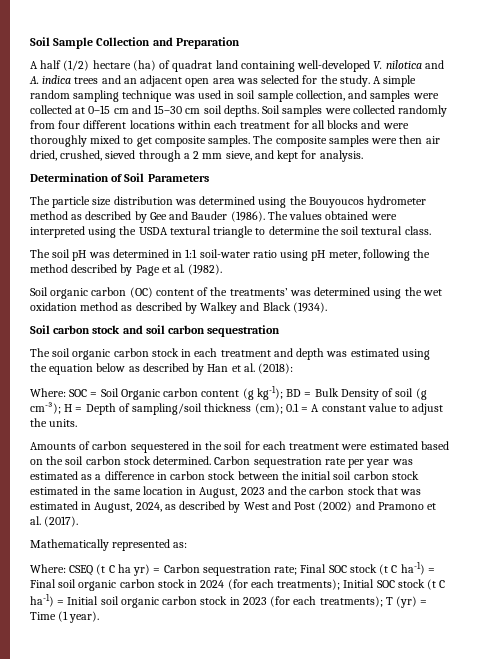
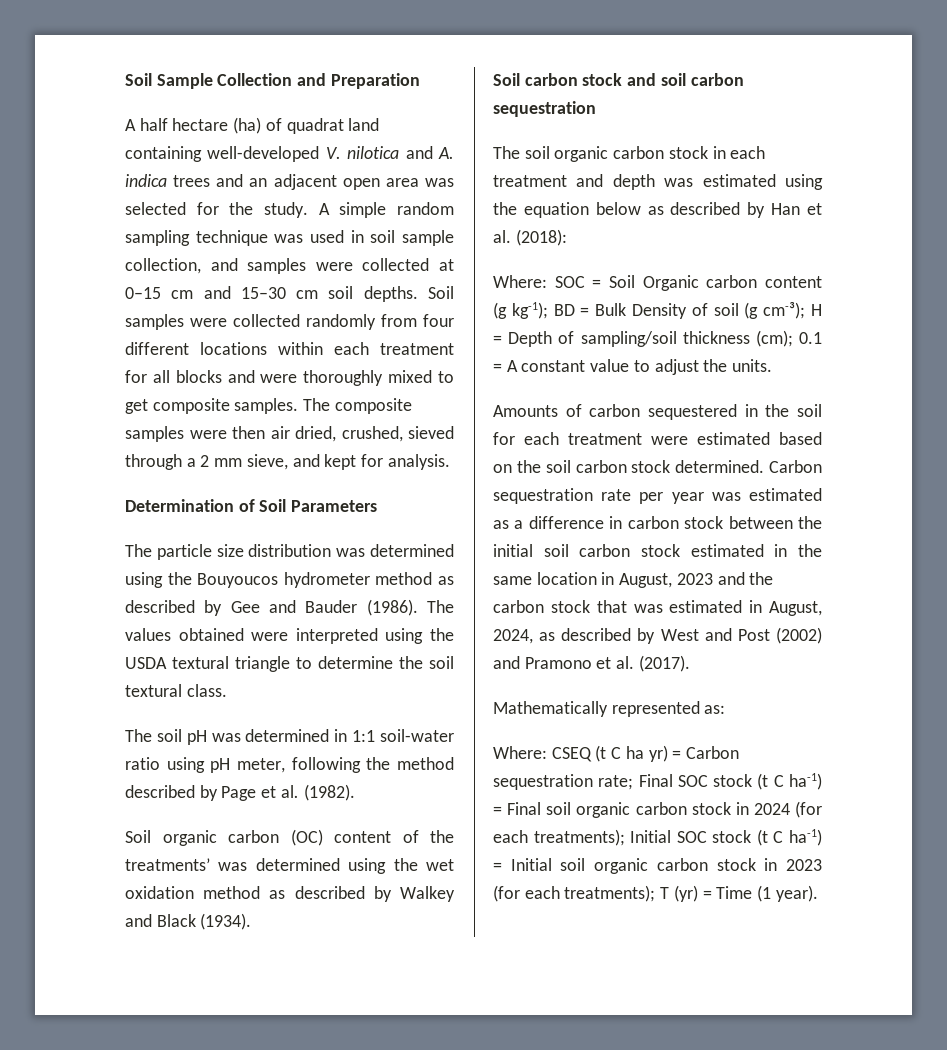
[63,60,90,71] (1/2) -> (168, 124) none

